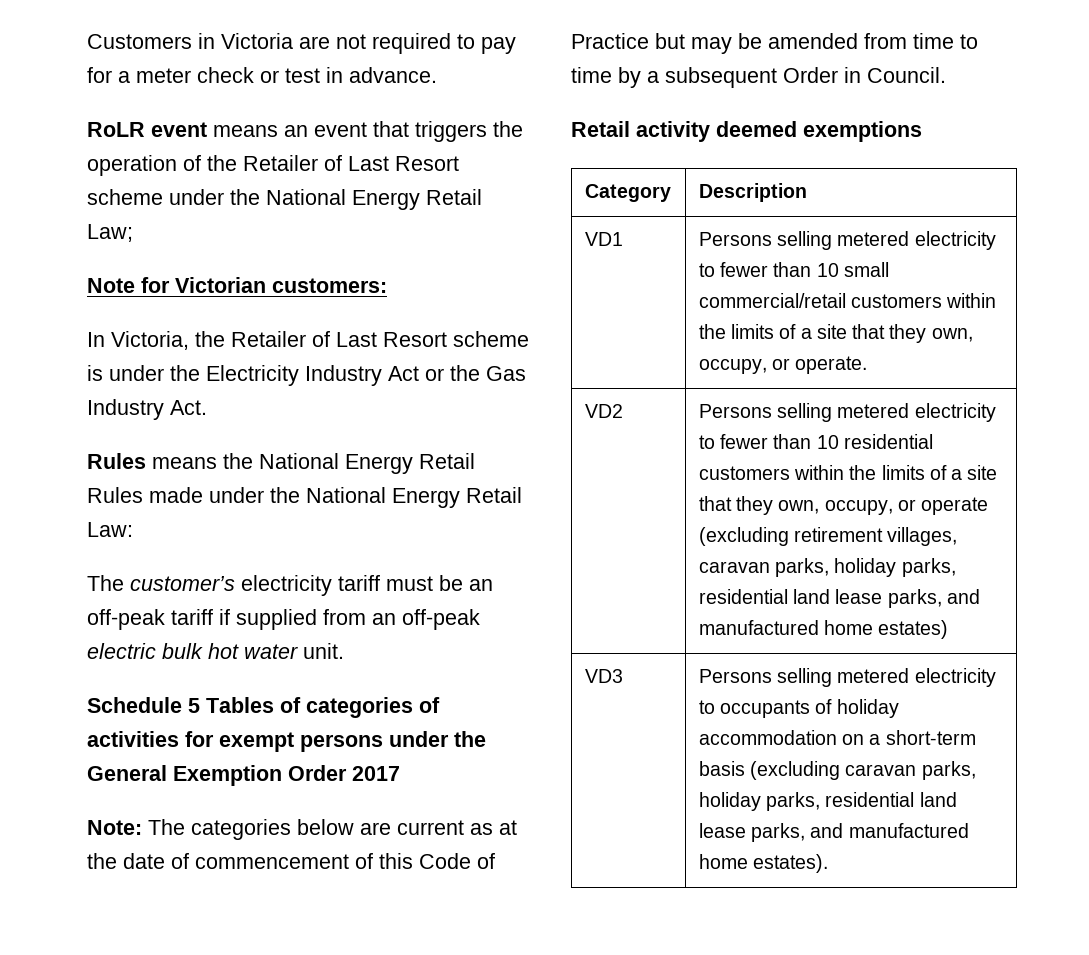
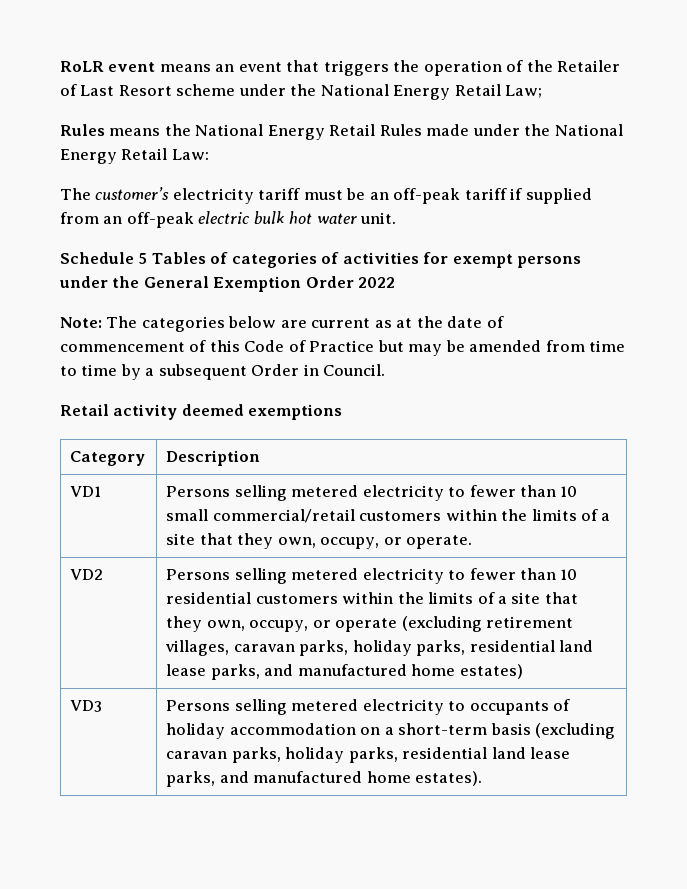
[87,33,516,54] [87,67,437,83] Customers in Victoria are not required to pay for a meter check or test in advance. // -> (60, 66) none
[87,277,387,293] [87,331,529,350] [87,365,526,386] [87,399,207,420] // Note for Victorian customers: // In Victoria, the Retailer of Last Resort scheme is under the Electricity Industry Act or the Gas Industry Act. -> (543, 91) none
[352,766,400,781] 2017 -> [358,277,396,288] 2022

